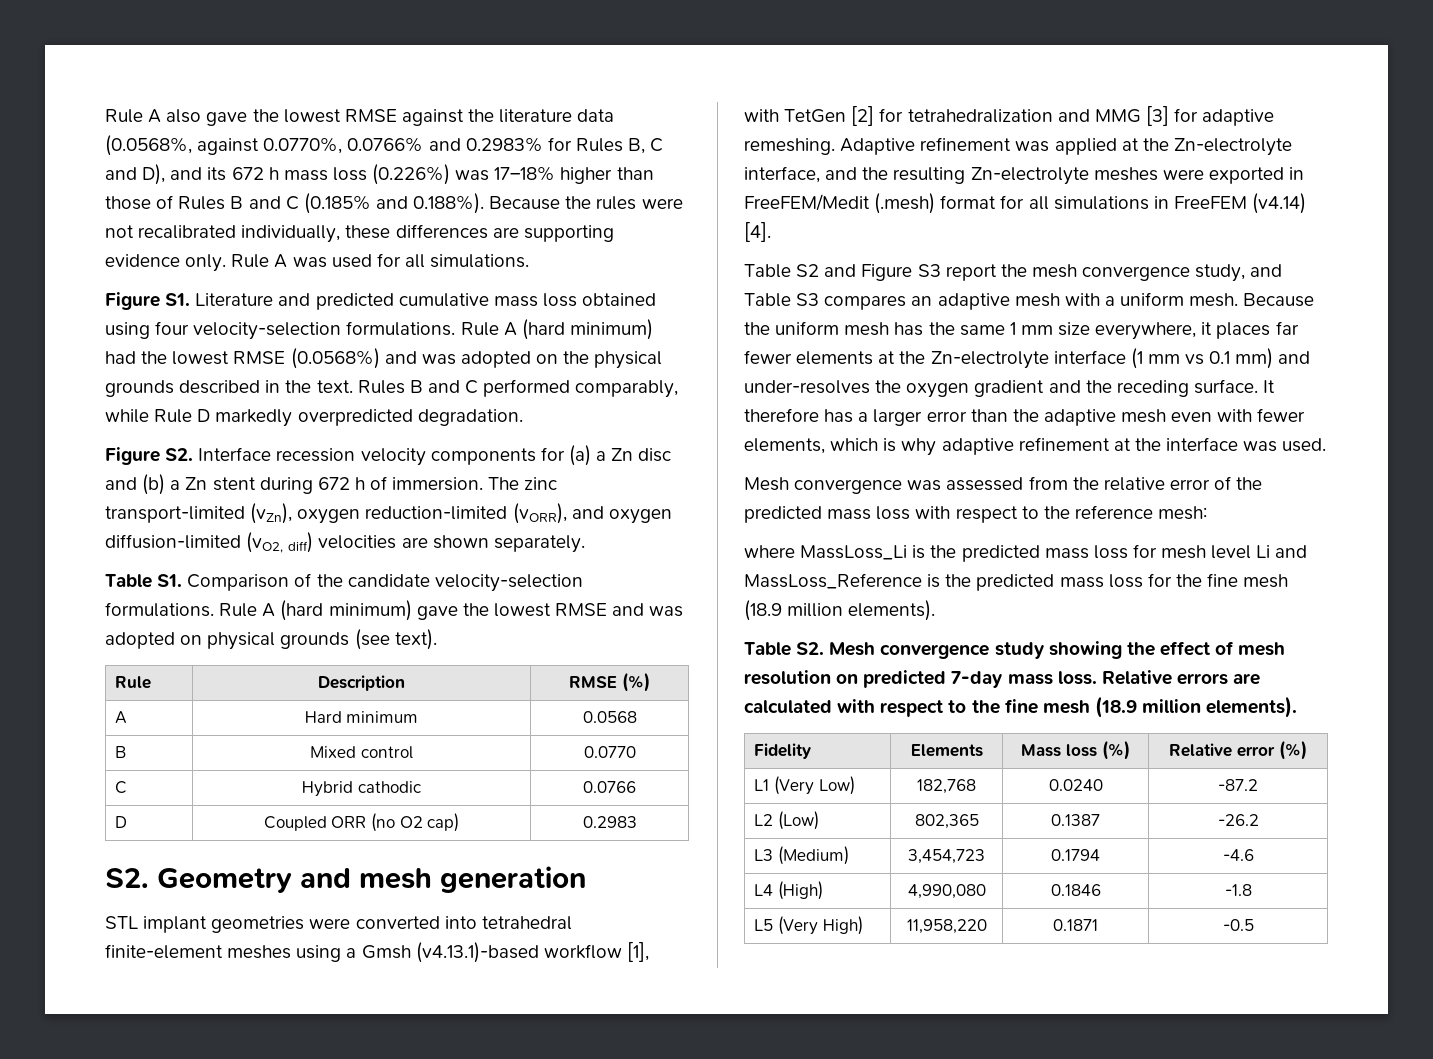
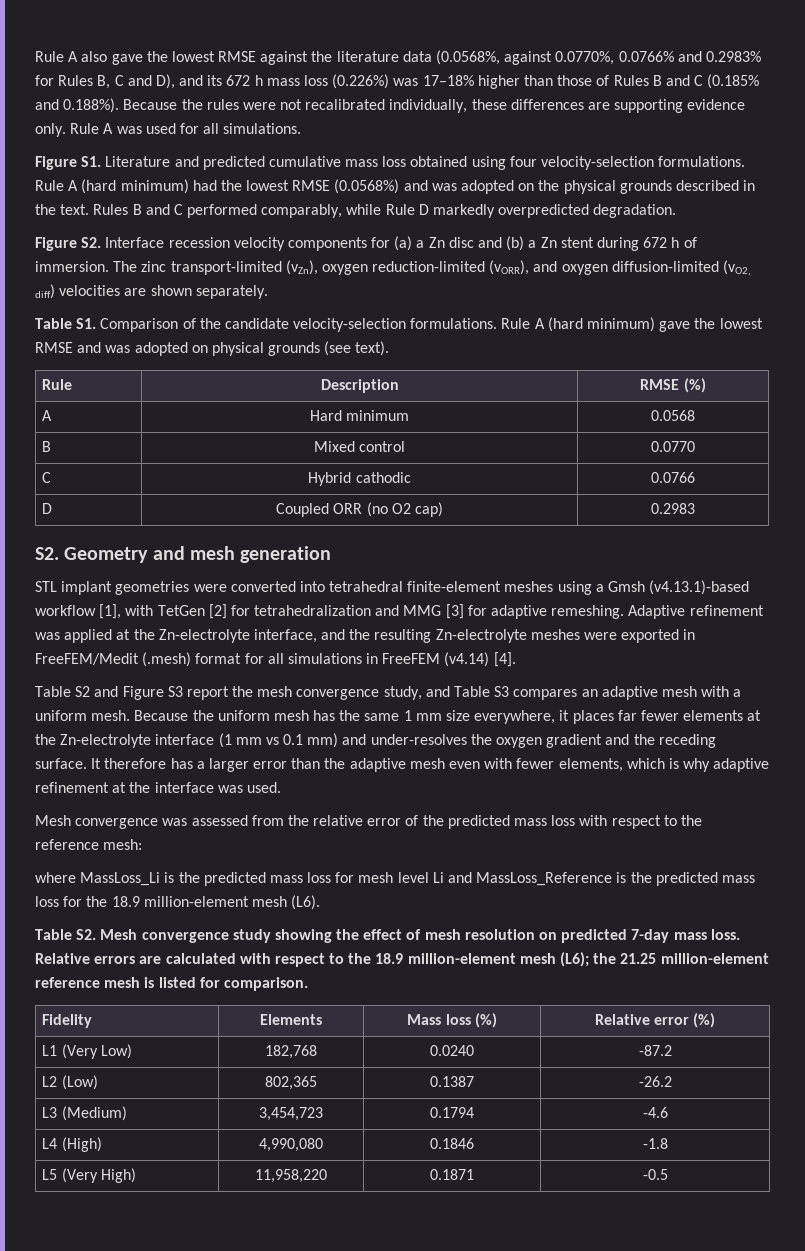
[1207,573,1289,588] [744,600,936,621] fine mesh (18.9 million elements). -> [111,895,321,910] 18.9 million-element mesh (L6).
[1004,696,1298,718] fine mesh (18.9 million elements). -> [375,952,769,967] [35,977,308,991] 18.9 million-element mesh (L6); the 21.25 million-element reference mesh is listed for comparison.

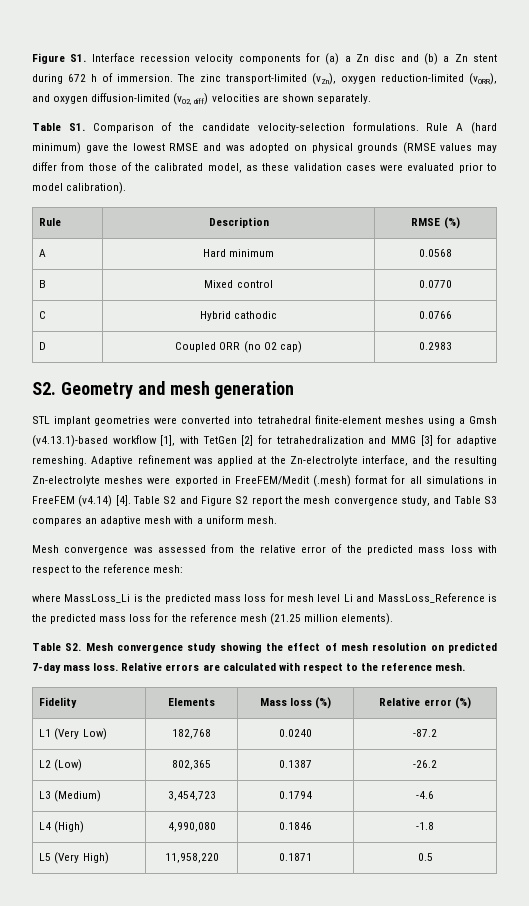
[35,50,761,65] [35,74,760,89] [35,98,746,113] [35,123,302,137] [35,156,746,170] [35,179,756,194] [35,204,677,218] [35,237,102,251] Rule A also gave the lowest RMSE against the literature data (0.0568%, against 0.0770%, 0.0766% and 0.2983% for Rules B, C and D), and its 672 h mass loss (0.226%) was 17–18% higher than those of Rules B and C (0.185% and 0.188%). Because the rules were not recalibrated individually, these differences are supporting evidence only. Rule A was used for all simulations. // Figure S1. Literature and predicted cumulative mass loss obtained using four velocity-selection formulations. Rule A (hard minimum) had the lowest RMSE (0.0568%) and was adopted on the physical grounds described in the text. Rules B and C performed comparably, while Rule D markedly overpredicted degradation. // Figure S2. -> [32,53,87,64] Figure S1.
[324,341,390,356] (see text). -> [402,142,498,154] [32,162,497,173] [32,182,127,194] (RMSE values may differ from those of the calibrated model, as these validation cases were evaluated prior to model calibration).
(516, 659) // -> (131, 500) none
[167,686,183,697] S3 -> [235,496,249,504] S2
[134,710,762,724] [35,733,716,748] [35,758,770,772] [35,782,281,793] Because the uniform mesh has the same 1 mm size everywhere, it places far fewer elements at the Zn-electrolyte interface (1 mm vs 0.1 mm) and under-resolves the oxygen gradient and the receding surface. It therefore has a larger error than the adaptive mesh even with fewer elements, which is why adaptive refinement at the interface was used. -> (277, 520) none
[111,895,321,910] 18.9 million-element mesh (L6). -> [189,613,394,625] reference mesh (21.25 million elements).
[375,952,769,967] [35,977,308,991] 18.9 million-element mesh (L6); the 21.25 million-element reference mesh is listed for comparison. -> [381,663,466,671] reference mesh.
[642,1169,668,1180] -0.5 -> [417,853,433,861] 0.5

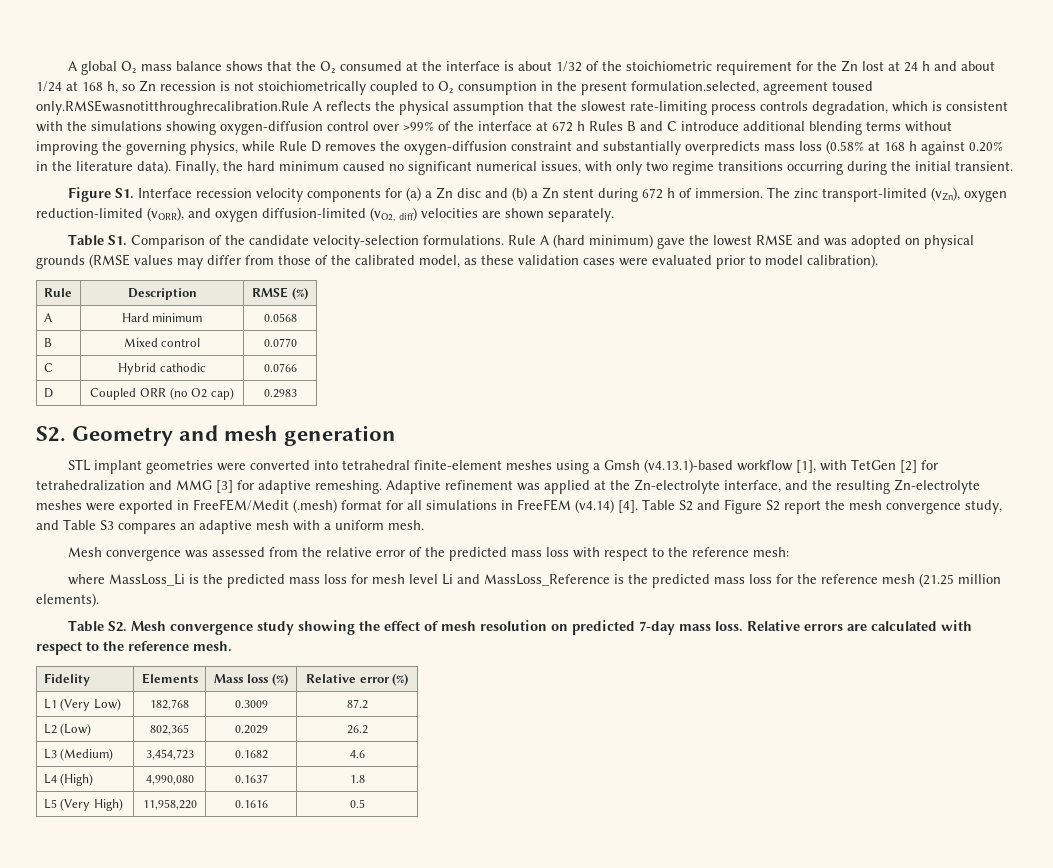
(32, 58) none -> [67,60,995,75] [36,80,873,95] [36,100,1008,115] [36,121,952,135] [36,140,1003,155] [36,160,1013,175] A global O₂ mass balance shows that the O₂ consumed at the interface is about 1/32 of the stoichiometric requirement for the Zn lost at 24 h and about 1/24 at 168 h, so Zn recession is not stoichiometrically coupled to O₂ consumption in the present formulation.selected, agreement toused only.RMSEwasnotitthroughrecalibration.Rule A reflects the physical assumption that the slowest rate-limiting process controls degradation, which is consistent with the simulations showing oxygen-diffusion control over >99% of the interface at 672 h Rules B and C introduce additional blending terms without improving the governing physics, while Rule D removes the oxygen-diffusion constraint and substantially overpredicts mass loss (0.58% at 168 h against 0.20% in the literature data). Finally, the hard minimum caused no significant numerical issues, with only two regime transitions occurring during the initial transient. //
[279,729,312,737] [413,729,437,737] 0.0240 | -87.2 -> [234,700,268,708] [346,699,368,709] 0.3009 | 87.2
[279,760,312,768] [413,760,437,768] 0.1387 | -26.2 -> [234,725,268,734] [346,725,368,734] 0.2029 | 26.2
[279,791,312,799] [416,791,434,799] 0.1794 | -4.6 -> [234,750,268,759] [349,750,365,758] 0.1682 | 4.6
[279,822,312,830] [416,822,434,830] 0.1846 | -1.8 -> [234,774,268,783] [349,775,365,783] 0.1637 | 1.8
[279,853,312,861] 0.1871 -> [234,800,268,808] 0.1616

